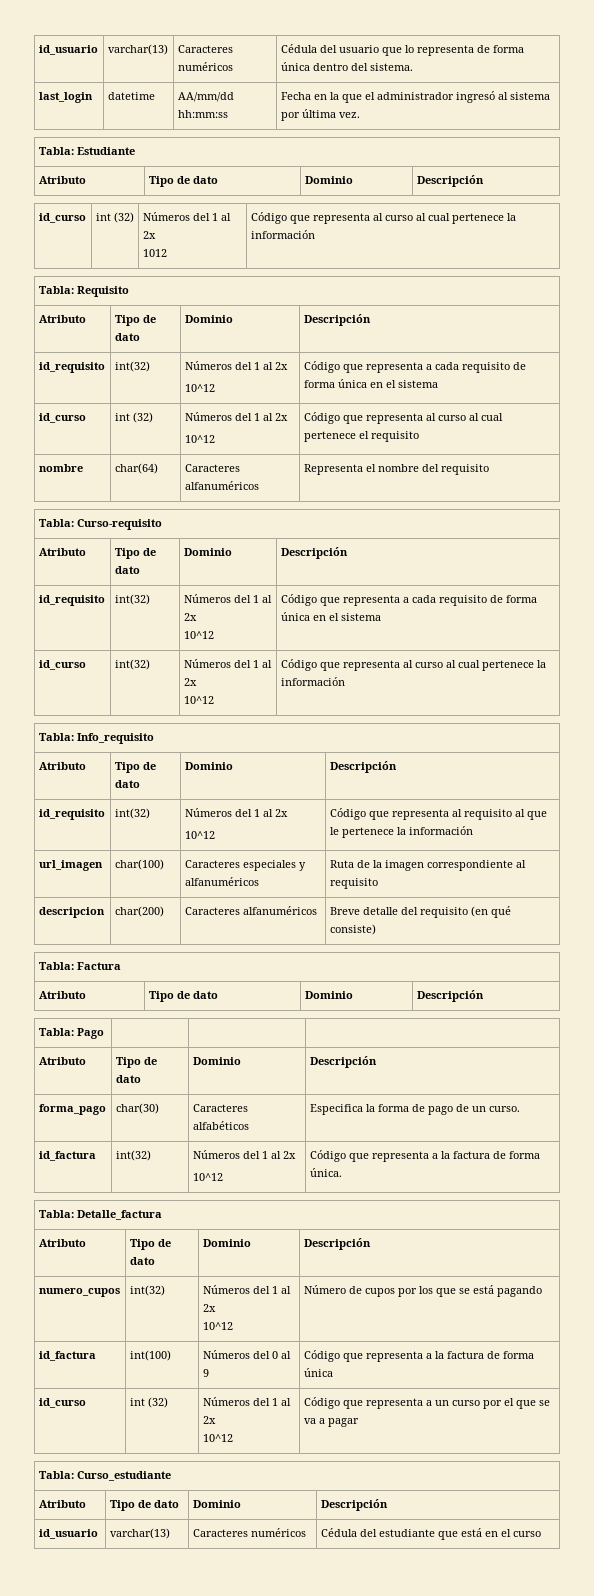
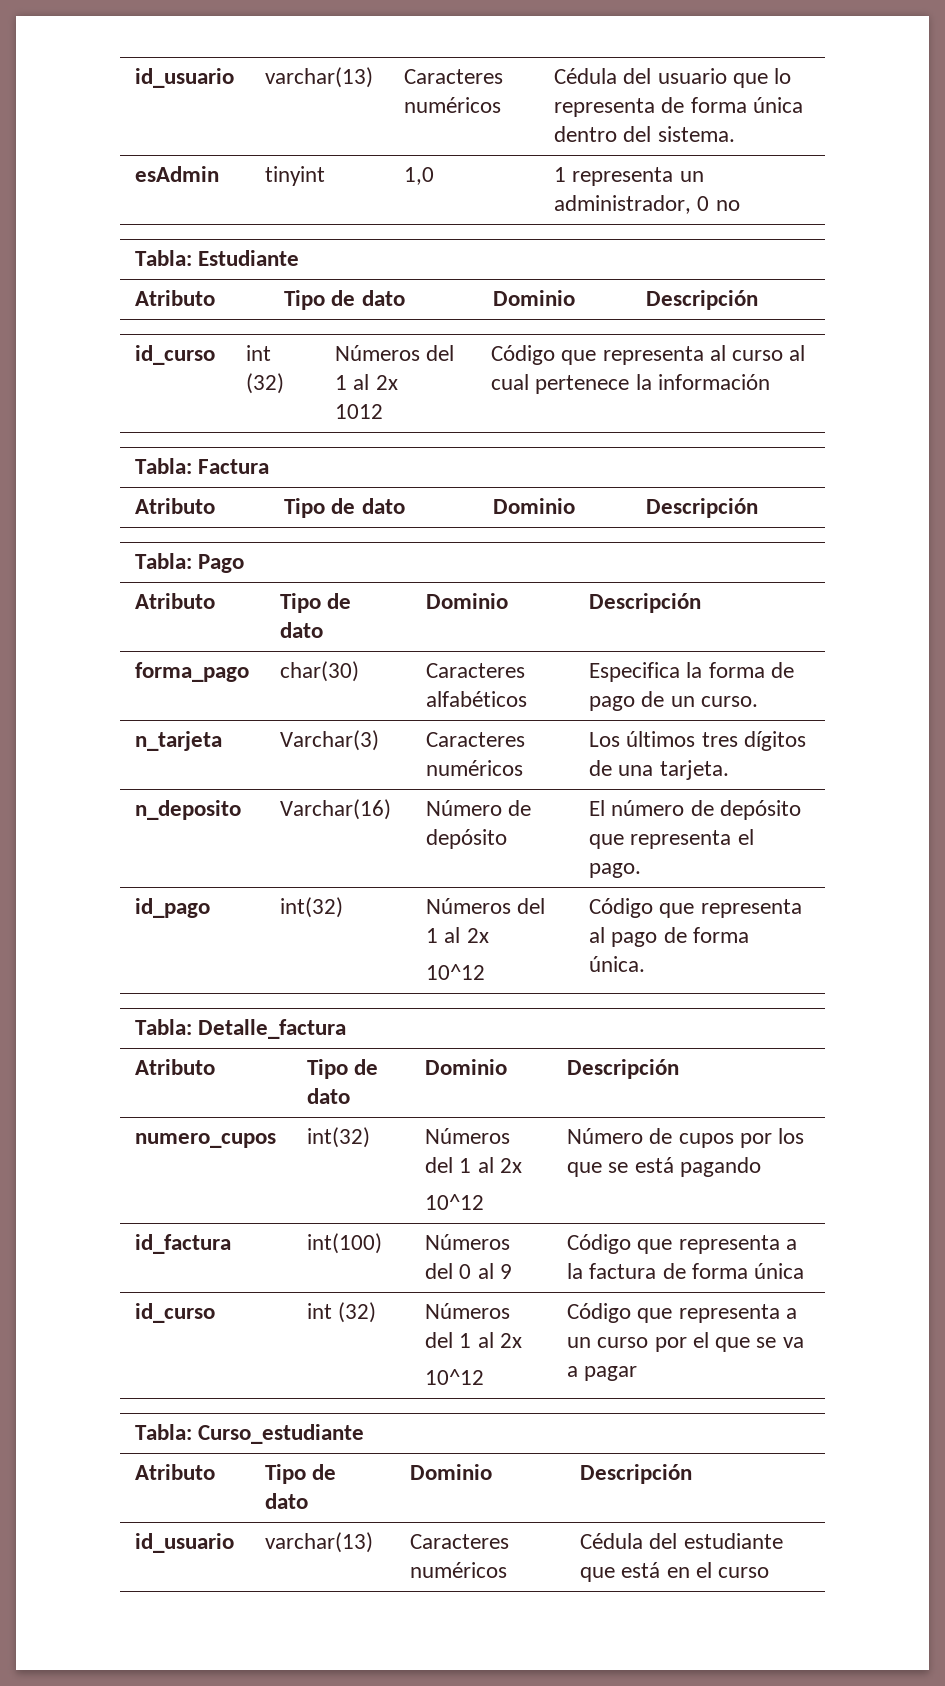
[38,92,93,103] [107,92,155,100] [177,92,234,102] [177,110,228,118] [280,91,550,103] [280,109,360,121] last_login | datetime | AA/mm/dd hh:mm:ss | Fecha en la que el administrador ingresó al sistema por última vez. -> [135,166,220,182] [265,166,326,186] [404,167,435,185] [554,167,704,186] [554,195,740,214] esAdmin | tinyint | 1,0 | 1 representa un administrador, 0 no
[38,286,129,297] [38,315,86,323] [114,315,156,326] [114,333,140,341] [184,315,233,323] [303,314,371,326] [38,362,105,373] [114,361,150,372] [184,361,288,370] [184,384,215,392] [303,361,526,373] [303,379,438,388] [38,413,86,423] [114,412,153,423] [184,412,288,421] [184,435,215,443] [303,412,503,424] [303,431,419,442] [38,464,83,472] [114,463,158,474] [184,464,240,472] [184,481,259,490] [303,464,489,475] [38,519,162,530] [38,548,86,556] [114,548,156,559] [114,566,140,574] [183,548,232,556] [280,547,348,559] [38,595,105,606] [114,594,150,605] [183,594,272,603] [183,613,197,621] [183,631,214,639] [280,594,537,606] [280,612,381,621] [38,660,86,670] [114,659,150,670] [183,659,272,668] [183,678,197,686] [183,696,214,704] [280,659,546,671] [280,677,345,686] [38,733,154,744] [38,762,86,770] [114,762,156,773] [114,780,140,788] [184,762,233,770] [329,761,397,773] [38,809,105,820] [114,808,150,819] [184,808,288,817] [184,831,215,839] [329,808,547,820] [329,826,473,838] [38,860,103,871] [114,859,164,870] [184,860,306,871] [184,877,259,886] [329,860,526,871] [329,878,378,889] [38,907,105,918] [114,906,164,917] [184,906,317,915] [329,906,511,918] [329,924,376,935] // Tabla: Requisito // Atributo | Tipo de dato | Dominio | Descripción // id_requisito | int(32) | Números del 1 al 2x // 10^12 | Código que representa a cada requisito de forma única en el sistema // id_curso | int (32) | Números del 1 al 2x // 10^12 | Código que representa al curso al cual pertenece el requisito // nombre | char(64) | Caracteres alfanuméricos | Representa el nombre del requisito // Tabla: Curso-requisito // Atributo | Tipo de dato | Dominio | Descripción // id_requisito | int(32) | Números del 1 al 2x // 10^12 | Código que representa a cada requisito de forma única en el sistema // id_curso | int(32) | Números del 1 al 2x // 10^12 | Código que representa al curso al cual pertenece la información // Tabla: Info_requisito // Atributo | Tipo de dato | Dominio | Descripción // id_requisito | int(32) | Números del 1 al 2x // 10^12 | Código que representa al requisito al que le pertenece la información // url_imagen | char(100) | Caracteres especiales y alfanuméricos | Ruta de la imagen correspondiente al requisito // descripcion | char(200) | Caracteres alfanuméricos | Breve detalle del requisito (en qué consiste) -> (770, 382) none
[38,1151,96,1161] id_factura -> [135,731,223,751] [280,730,380,751] [426,732,526,747] [426,760,524,776] [589,731,806,751] [589,760,729,780] [135,800,242,820] [280,799,392,820] [426,800,532,816] [426,829,508,849] [589,800,801,820] [589,829,754,849] [589,863,642,878] [135,898,211,918] n_tarjeta | Varchar(3) | Caracteres numéricos | Los últimos tres dígitos de una tarjeta. // n_deposito | Varchar(16) | Número de depósito | El número de depósito que representa el pago. // id_pago
[431,1151,490,1159] a la factura -> [589,927,658,947] al pago

